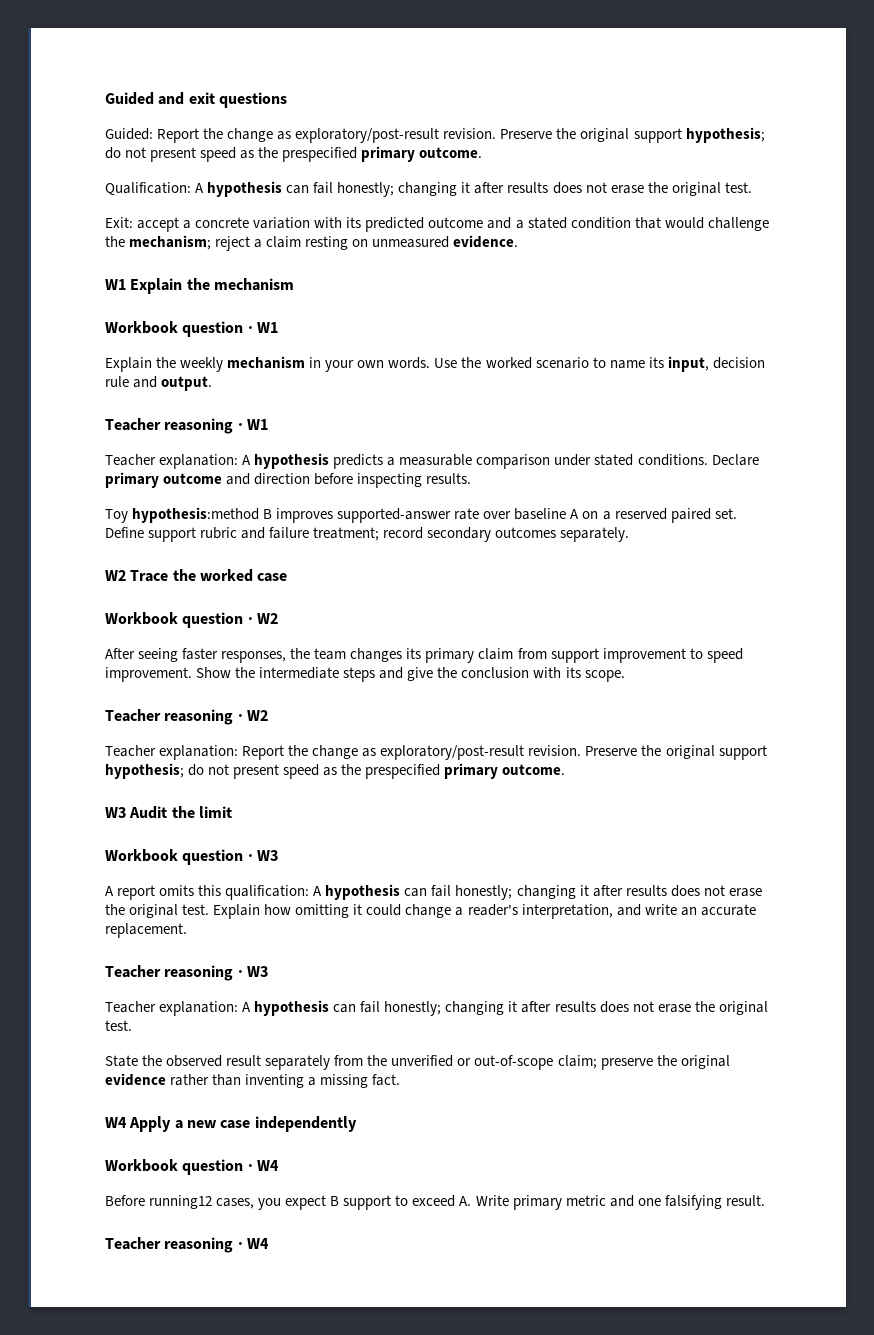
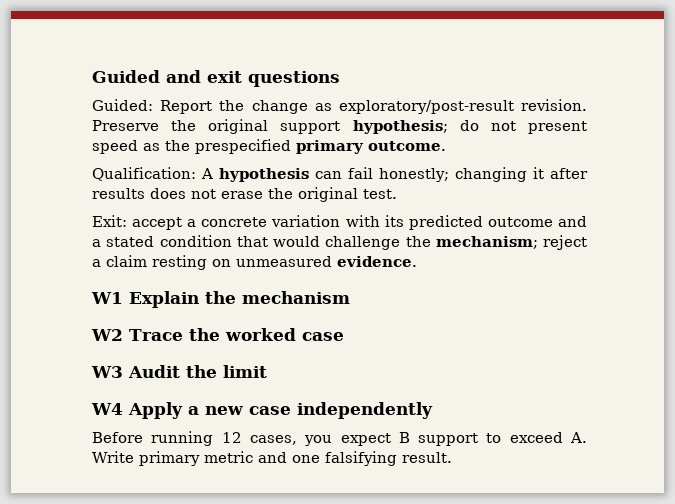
[105,321,278,337] [105,356,765,372] [105,376,213,391] [105,418,268,434] [105,453,759,469] [105,472,472,488] [105,507,737,523] [105,527,630,542] // Workbook question · W1 // Explain the weekly mechanism in your own words. Use the worked scenario to name its input, decision rule and output. // Teacher reasoning · W1 // Teacher explanation: A hypothesis predicts a measurable comparison under stated conditions. Declare primary outcome and direction before inspecting results. // Toy hypothesis:method B improves supported-answer rate over baseline A on a reserved paired set. Define support rubric and failure treatment; record secondary outcomes separately. -> (350, 297) none
[105,612,278,628] [105,648,743,663] [105,667,625,682] [105,709,268,725] [105,745,767,760] [105,763,566,779] [105,806,232,819] [105,849,278,865] [105,884,762,900] [105,904,756,919] [105,923,187,938] [105,965,268,981] [105,1000,768,1016] [105,1020,132,1031] [105,1055,730,1070] [105,1073,401,1088] Workbook question · W2 // After seeing faster responses, the team changes its primary claim from support improvement to speed improvement. Show the intermediate steps and give the conclusion with its scope. // Teacher reasoning · W2 // Teacher explanation: Report the change as exploratory/post-result revision. Preserve the original support hypothesis; do not present speed as the prespecified primary outcome. // W3 Audit the limit // Workbook question · W3 // A report omits this qualification: A hypothesis can fail honestly; changing it after results does not erase the original test. Explain how omitting it could change a reader's interpretation, and write an accurate replacement. // Teacher reasoning · W3 // Teacher explanation: A hypothesis can fail honestly; changing it after results does not erase the original test. // State the observed result separately from the unverified or out-of-scope claim; preserve the original evidence rather than inventing a missing fact. -> [91,365,267,378] W3 Audit the limit
[105,1159,279,1175] // Workbook question · W4 -> (433, 410) none
[149,1195,213,1209] running12 -> [151,431,242,446] running 12
[105,1237,269,1253] // Teacher reasoning · W4 -> (452, 457) none

